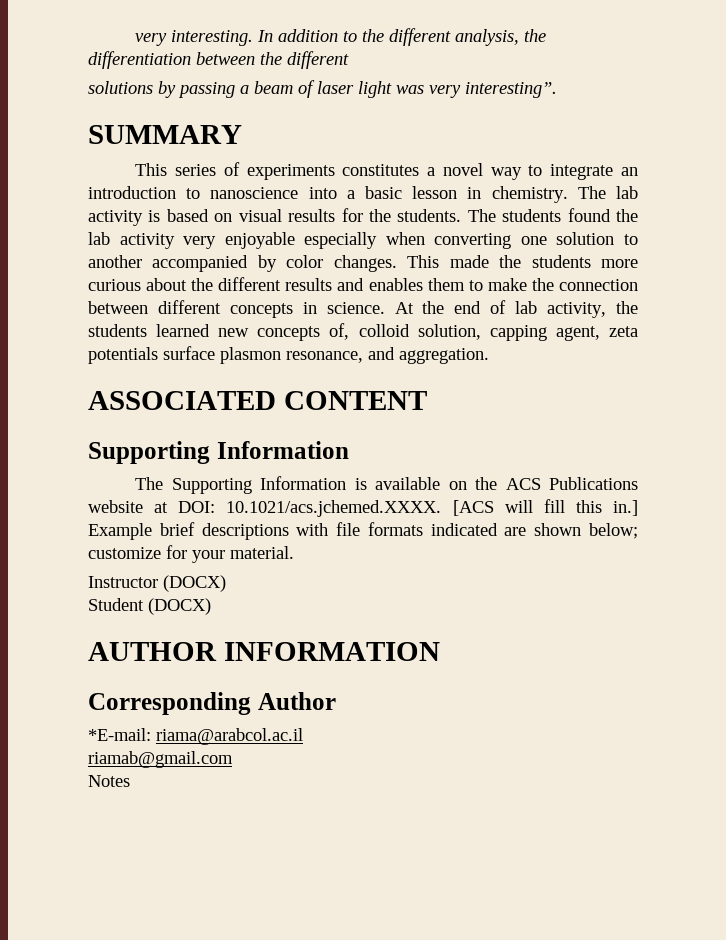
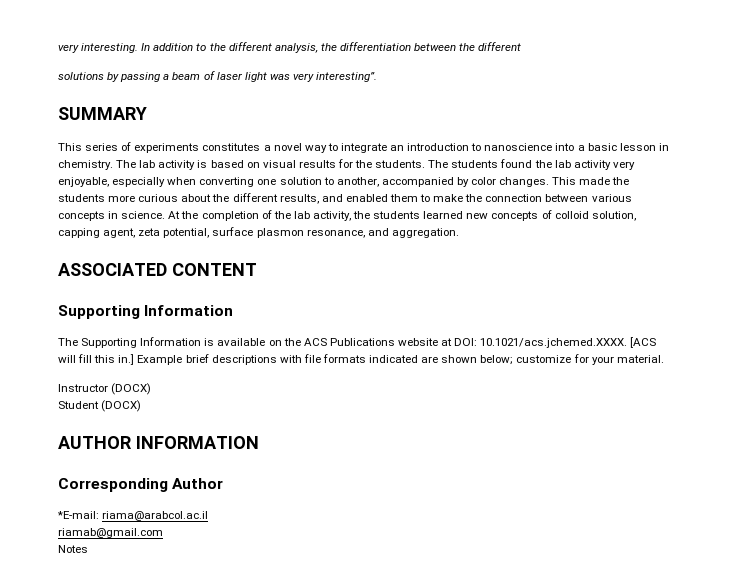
[224,232,295,249] enjoyable -> [58,177,109,187] enjoyable,
[88,255,142,268] another -> [336,177,379,187] another,
[285,278,423,291] results and enables -> [279,194,388,204] results, and enabled
[157,300,221,314] different -> [591,194,632,202] various
[454,300,507,314] end of -> [201,210,291,221] completion of the
[329,323,350,340] of, -> [541,210,552,219] of
[88,347,158,364] potentials -> [163,228,210,238] potential,

